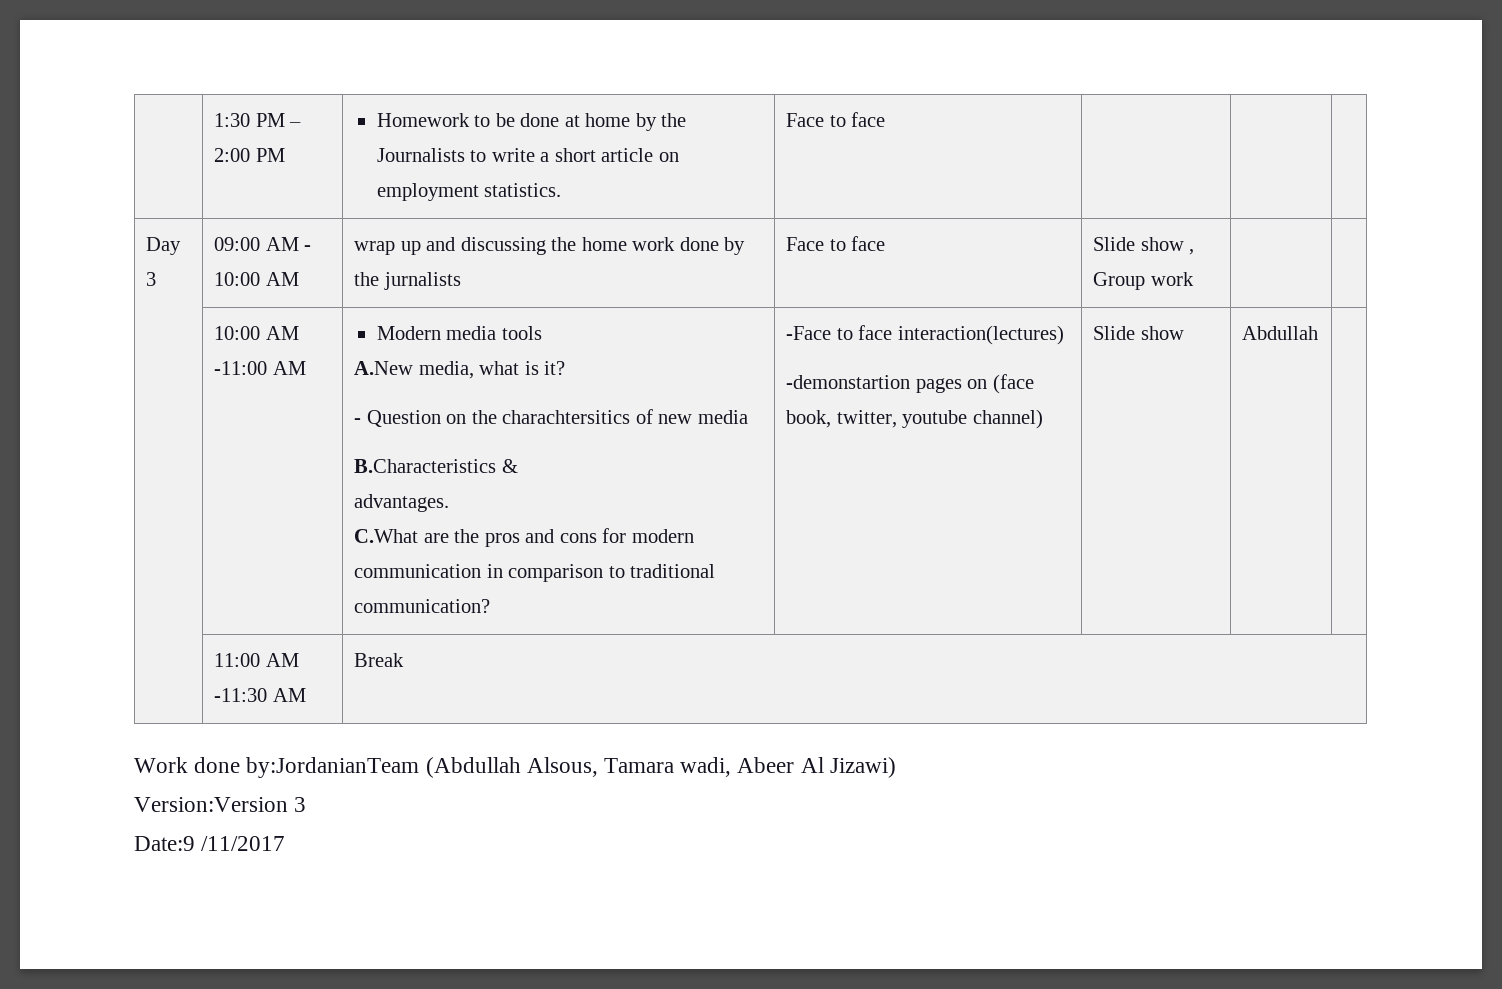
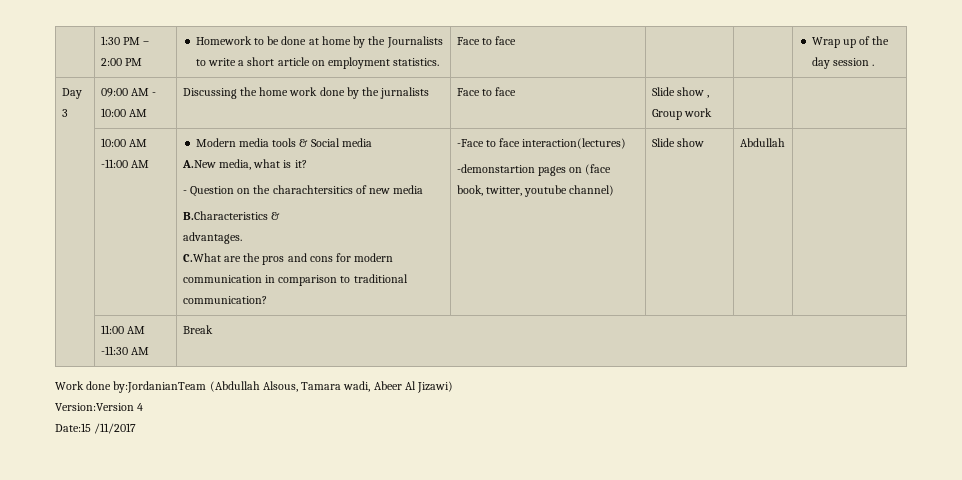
(886, 119) none -> [811,36,890,48] [811,57,875,69] Wrap up of the day session .
[354,237,546,255] wrap up and discussing -> [182,88,237,99] Discussing
(542, 333) none -> [299,138,372,147] & Social media
[294,797,307,812] [134,836,195,851] 3 // Date:9 -> [137,403,144,411] [55,423,91,432] 4 // Date:15

